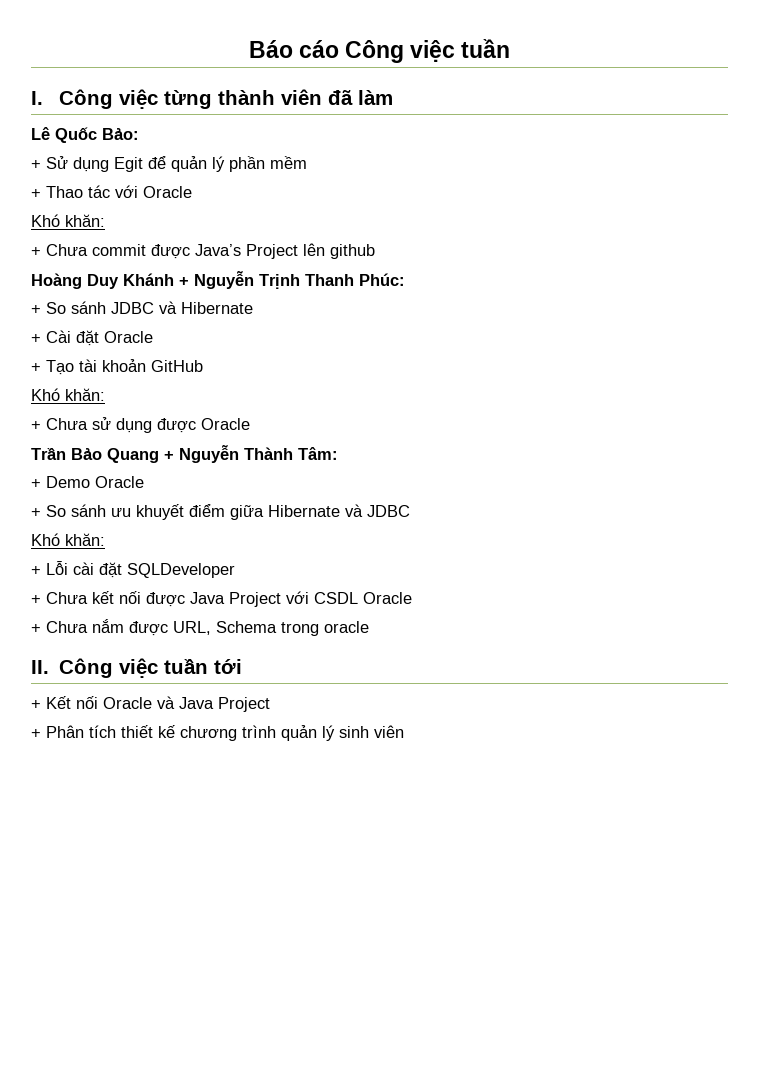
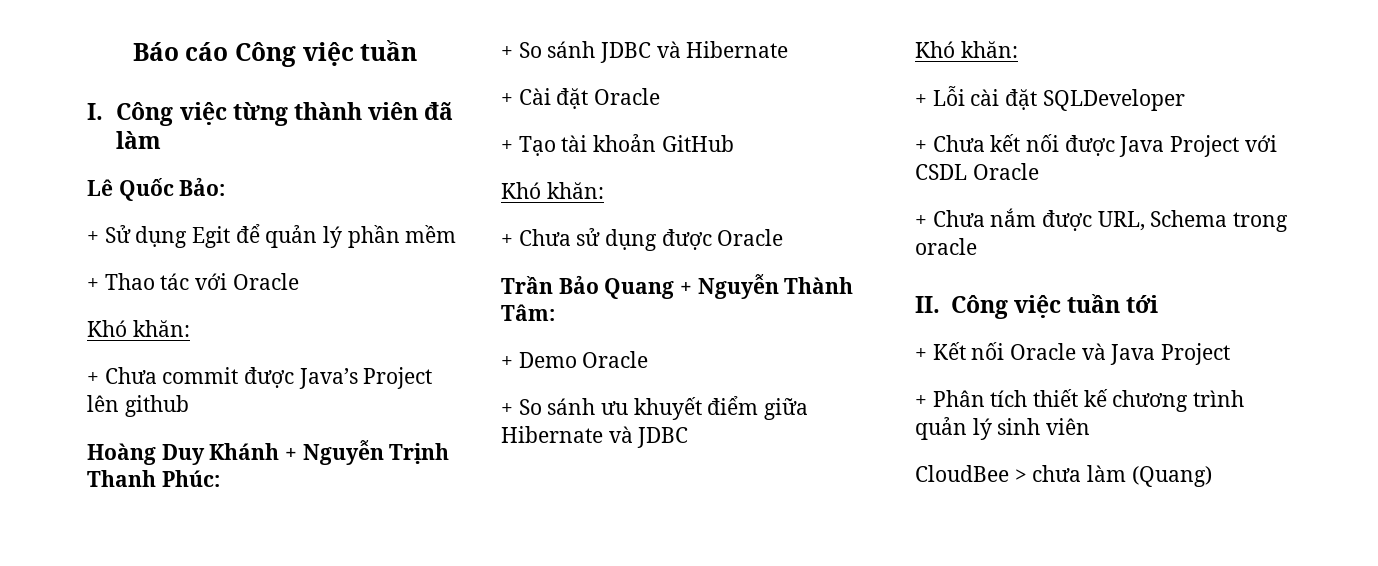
(404, 731) none -> [915,465,1212,487] // CloudBee > chưa làm (Quang)

